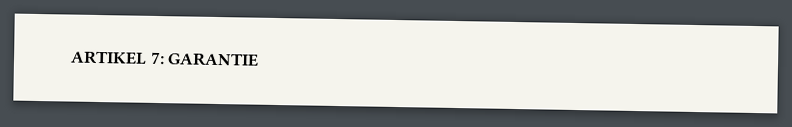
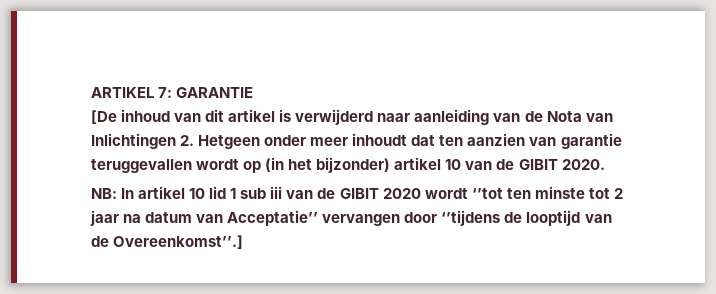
(260, 59) none -> [91,109,613,125] [91,133,622,149] [91,157,605,173] [91,186,623,199] [90,210,612,226] [91,235,244,249] // [De inhoud van dit artikel is verwijderd naar aanleiding van de Nota van Inlichtingen 2. Hetgeen onder meer inhoudt dat ten aanzien van garantie teruggevallen wordt op (in het bijzonder) artikel 10 van de GIBIT 2020. // NB: In artikel 10 lid 1 sub iii van de GIBIT 2020 wordt ‘’tot ten minste tot 2 jaar na datum van Acceptatie’’ vervangen door ‘’tijdens de looptijd van de Overeenkomst’’.]

